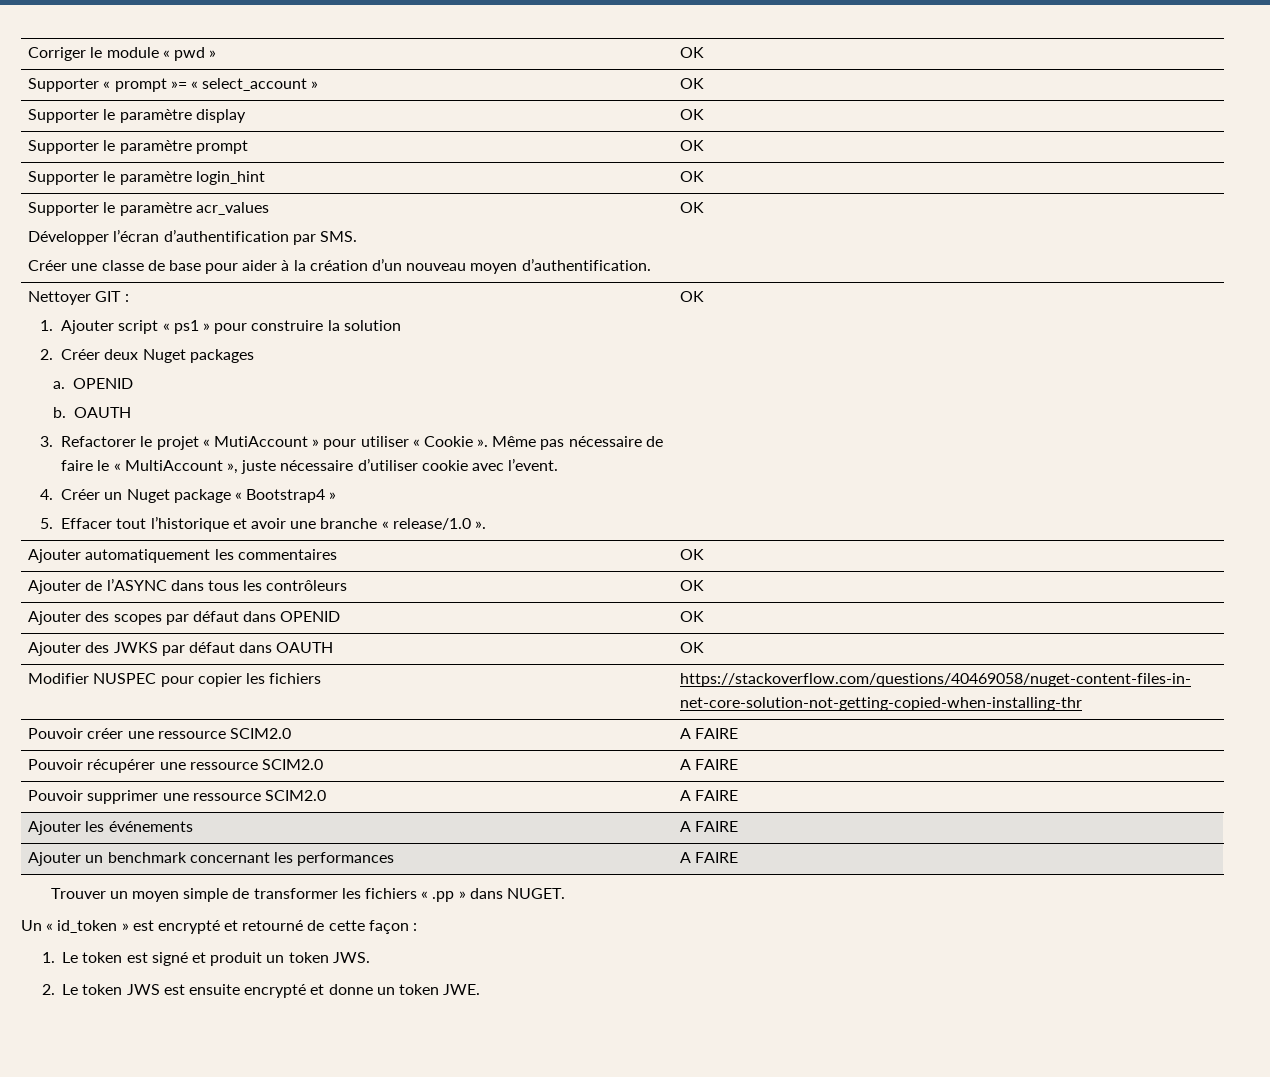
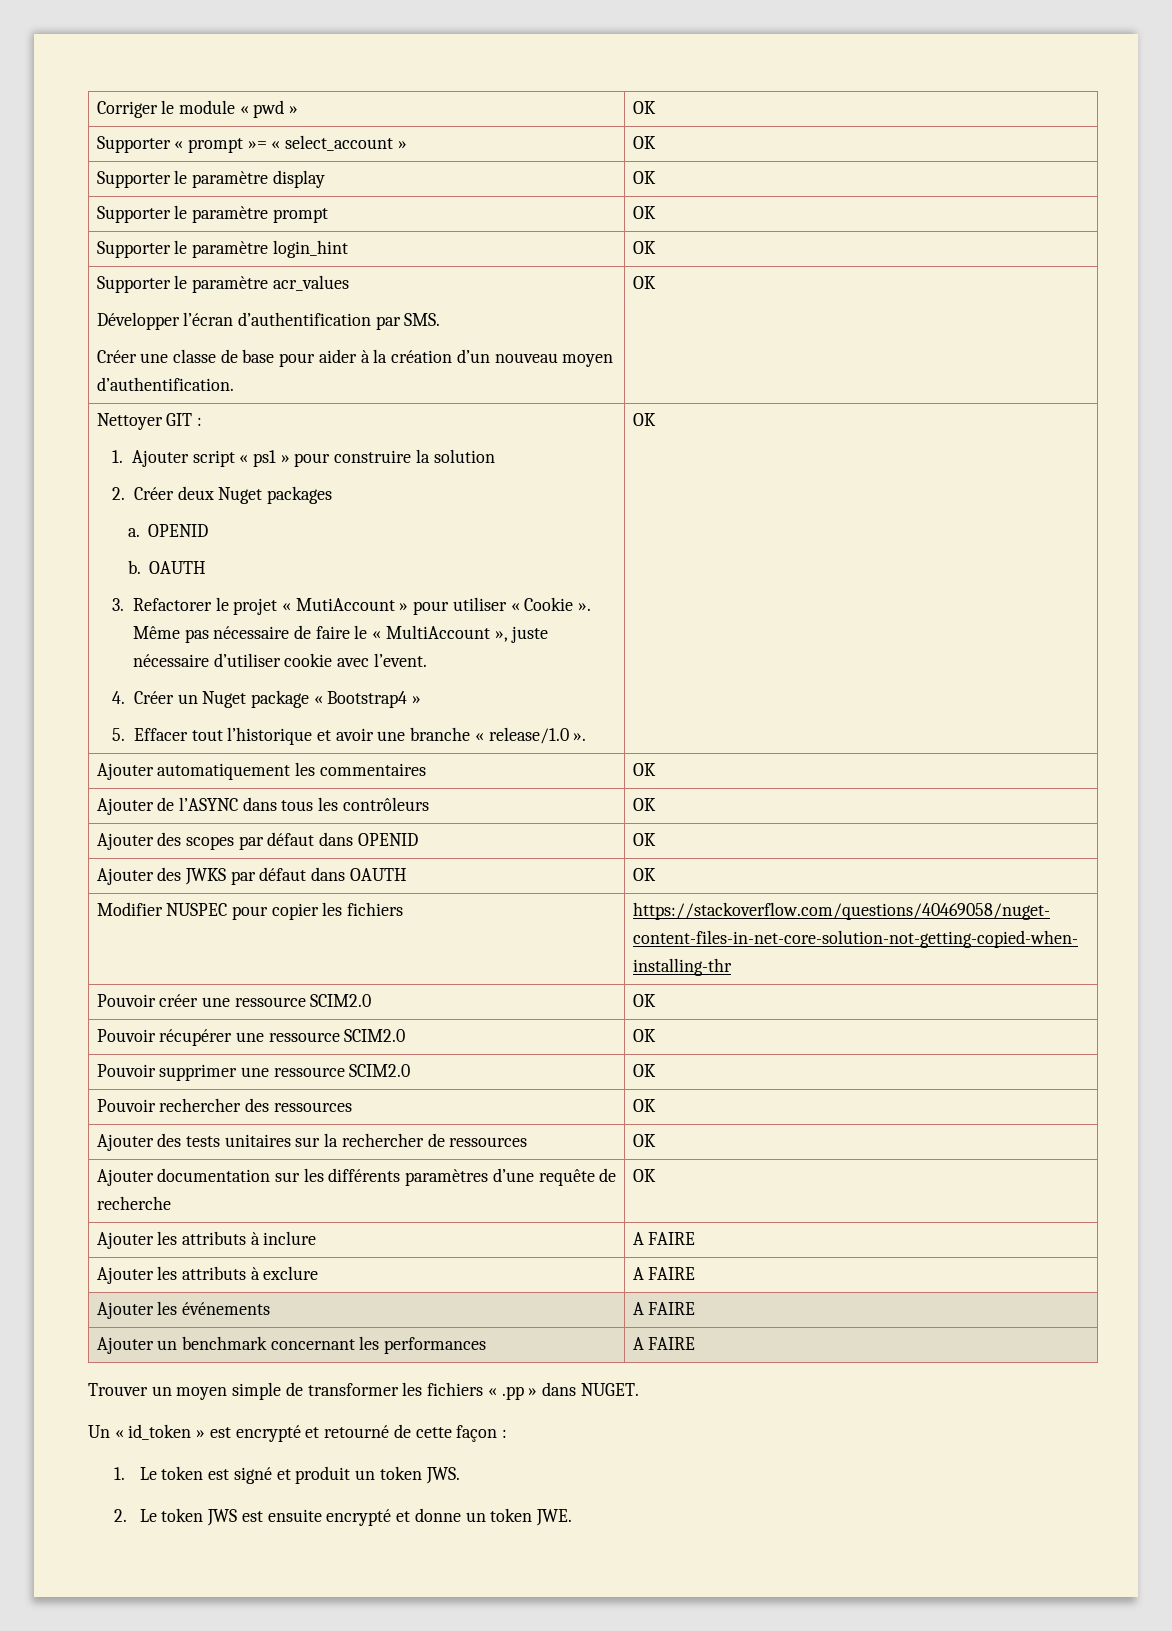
[680,728,739,739] A FAIRE -> [632,994,656,1007] OK
[680,759,739,770] A FAIRE -> [632,1029,656,1042] OK
(326, 795) none -> [632,1064,656,1077] [96,1098,352,1112] [632,1099,656,1112] [96,1133,528,1151] [632,1134,656,1147] [96,1168,617,1186] [96,1196,171,1210] [632,1169,656,1182] [96,1231,317,1249] [632,1232,696,1245] [96,1266,319,1284] | OK // Pouvoir rechercher des ressources | OK // Ajouter des tests unitaires sur la rechercher de ressources | OK // Ajouter documentation sur les différents paramètres d’une requête de recherche | OK // Ajouter les attributs à inclure | A FAIRE // Ajouter les attributs à exclure

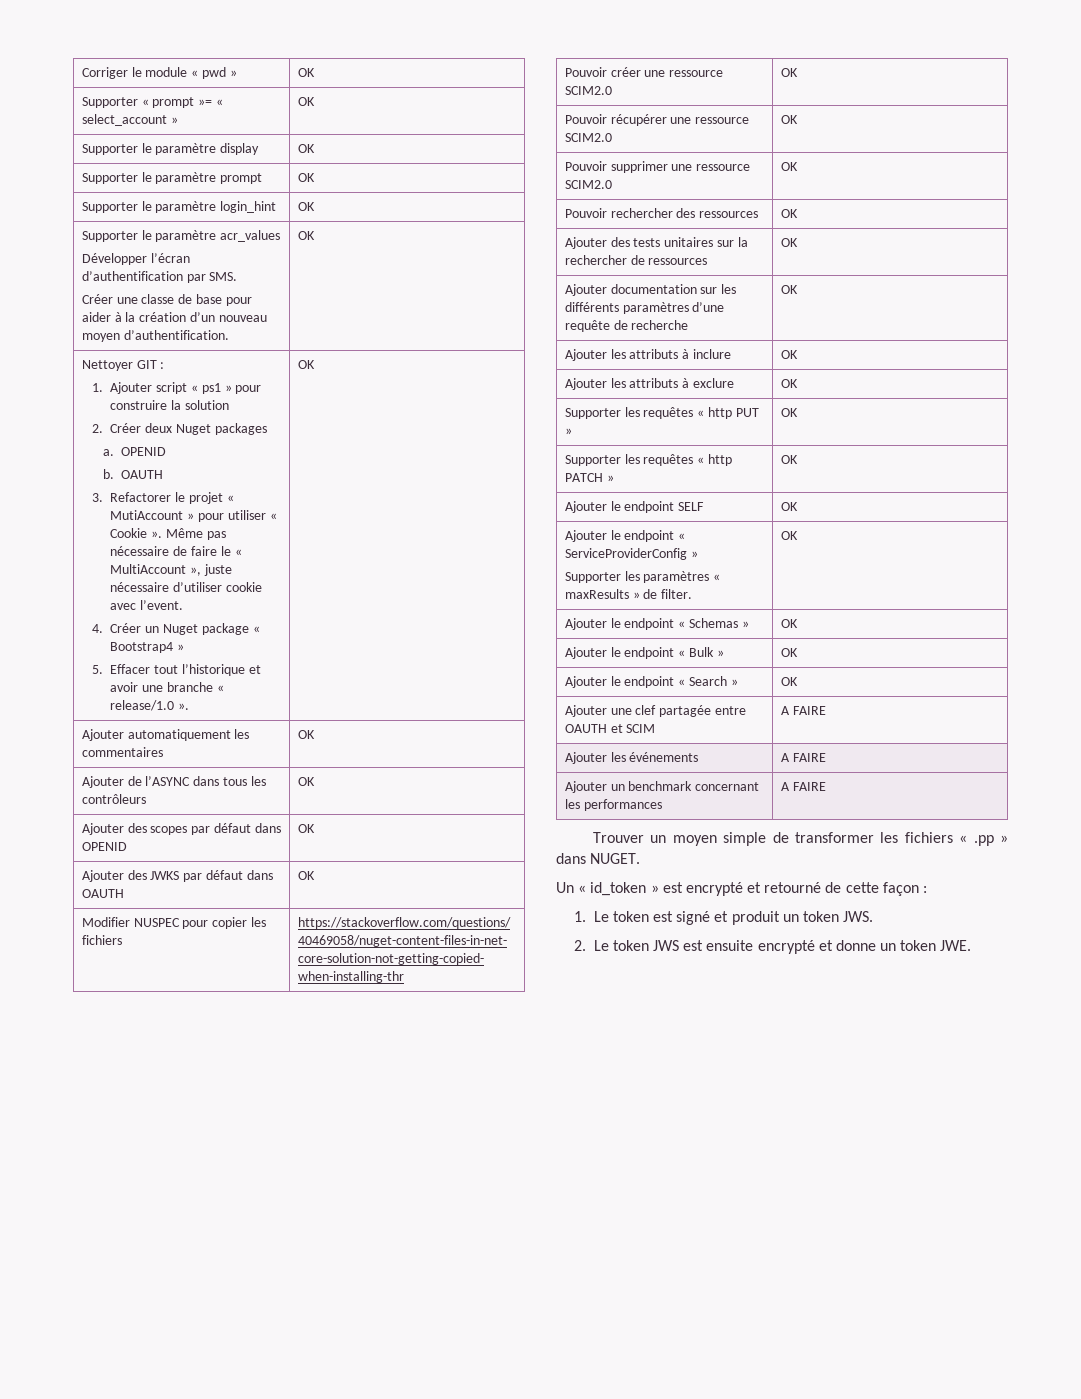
[632,1232,696,1245] A FAIRE -> [780,350,798,359] OK
(319, 1273) none -> [780,379,798,388] [564,407,759,419] [564,428,572,435] [780,408,798,417] [564,454,732,466] [564,473,614,482] [780,455,798,464] [564,501,705,513] [780,502,798,511] [564,530,686,542] [564,548,698,560] [564,571,721,583] [564,589,693,599] [780,531,798,540] [564,618,749,630] [780,619,798,628] [564,647,724,659] [780,648,798,657] [564,676,738,688] [780,677,798,686] [564,705,746,717] [564,724,656,733] | OK // Supporter les requêtes « http PUT » | OK // Supporter les requêtes « http PATCH » | OK // Ajouter le endpoint SELF | OK // Ajouter le endpoint « ServiceProviderConfig » // Supporter les paramètres « maxResults » de filter. | OK // Ajouter le endpoint « Schemas » | OK // Ajouter le endpoint « Bulk » | OK // Ajouter le endpoint « Search » | OK // Ajouter une clef partagée entre OAUTH et SCIM

